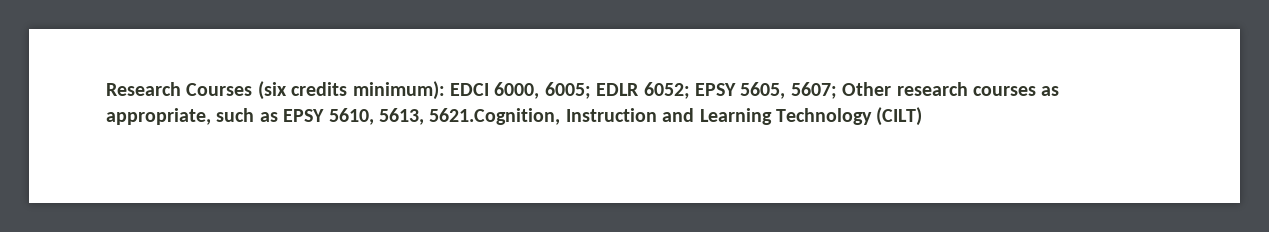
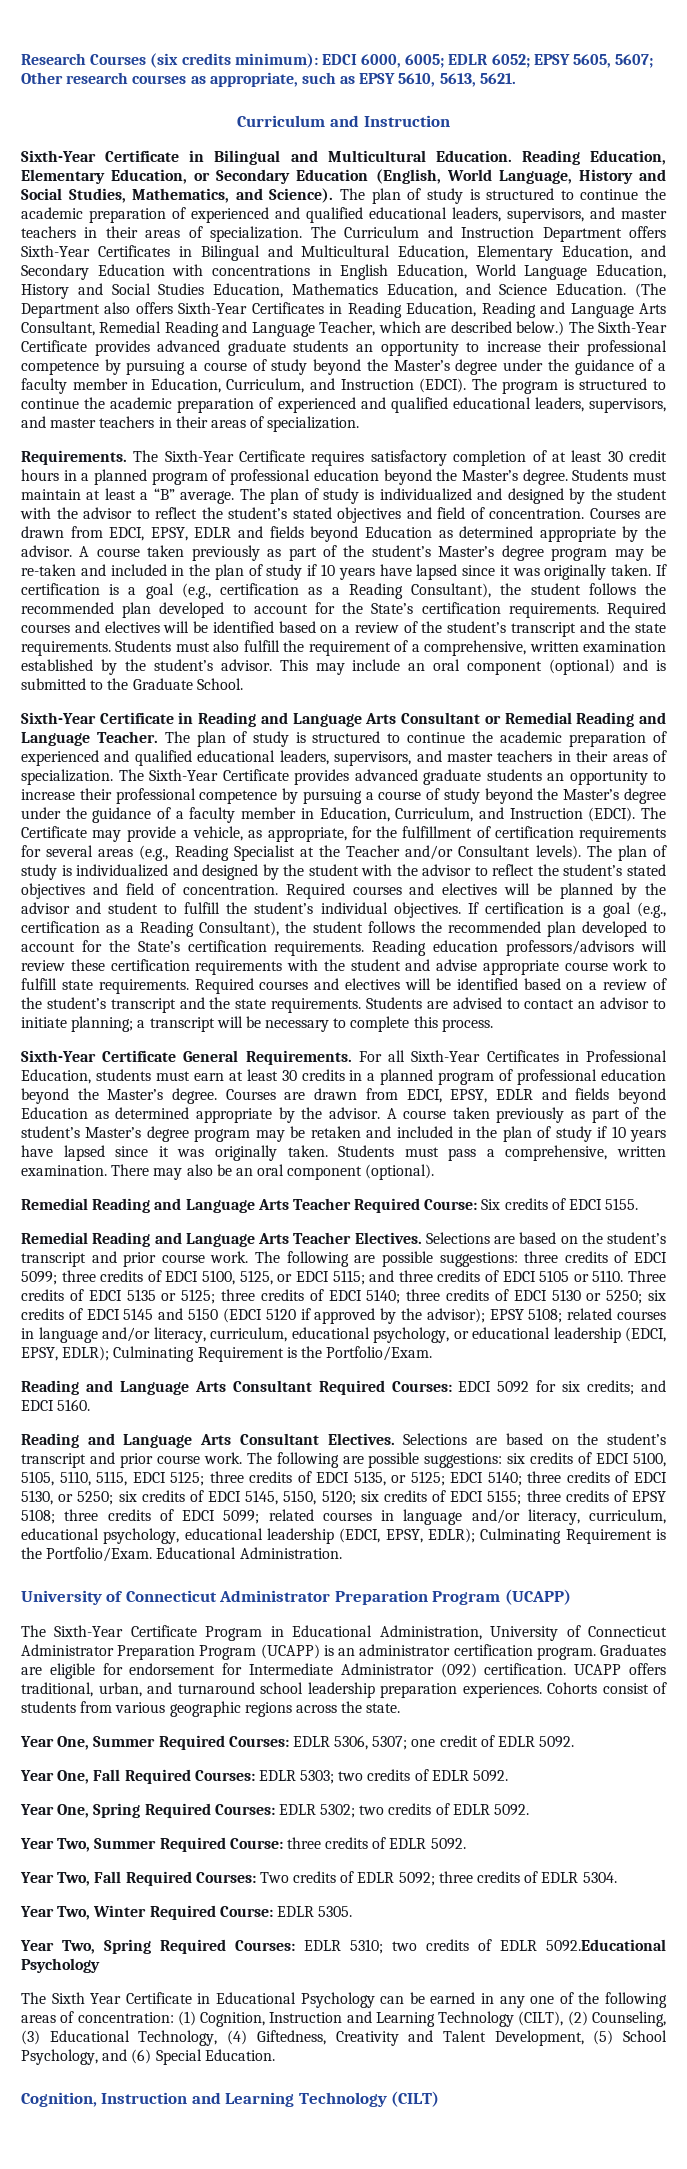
[429,108,561,125] 5621.Cognition, -> [479,73,516,84] [237,115,450,127] [21,150,666,165] [21,169,667,184] [21,188,667,204] [21,207,667,223] [21,226,666,242] [21,245,667,261] [21,264,667,280] [21,283,666,299] [21,302,666,318] [21,321,667,337] [21,340,668,356] [21,359,667,375] [21,378,667,394] [21,397,667,413] [21,416,360,432] [21,450,667,466] [21,469,667,485] [21,488,667,504] [20,507,666,523] [21,526,667,542] [21,545,667,561] [21,564,667,580] [21,583,666,599] [21,602,666,618] [21,621,666,637] [21,640,666,656] [21,659,666,675] [21,678,243,690] [21,712,667,727] [21,731,667,747] [21,750,667,766] [21,769,666,785] [21,788,666,804] [21,807,666,823] [21,826,666,842] [21,845,667,861] [21,864,666,880] [21,883,666,899] [21,902,666,918] [21,921,667,937] [21,940,668,956] [21,959,666,975] [21,978,667,994] [21,997,666,1013] [21,1016,493,1032] [21,1050,667,1065] [21,1069,667,1085] [21,1088,667,1104] [21,1107,666,1123] [21,1126,666,1142] [21,1145,666,1161] [21,1164,435,1180] [21,1198,639,1213] [21,1232,666,1247] [21,1251,668,1267] [21,1270,666,1285] [21,1289,666,1304] [21,1308,666,1324] [21,1327,666,1343] [21,1346,433,1362] [21,1380,666,1395] [21,1399,91,1411] [21,1433,667,1448] [21,1452,667,1468] [21,1471,667,1486] [21,1490,666,1505] [21,1509,666,1525] [21,1528,666,1544] [21,1547,342,1562] [21,1589,571,1605] [21,1625,668,1641] [21,1644,666,1660] [21,1663,666,1679] [21,1682,667,1698] [21,1701,401,1717] [20,1735,575,1750] [20,1769,509,1784] [20,1803,530,1818] [20,1837,466,1852] [20,1871,617,1886] [20,1905,353,1920] [20,1939,666,1954] [21,1958,100,1973] [21,1992,668,2008] [21,2011,666,2027] [21,2030,667,2046] [21,2049,275,2065] [21,2092,97,2107] 5621. // Curriculum and Instruction // Sixth-Year Certificate in Bilingual and Multicultural Education. Reading Education, Elementary Education, or Secondary Education (English, World Language, History and Social Studies, Mathematics, and Science). The plan of study is structured to continue the academic preparation of experienced and qualified educational leaders, supervisors, and master teachers in their areas of specialization. The Curriculum and Instruction Department offers Sixth-Year Certificates in Bilingual and Multicultural Education, Elementary Education, and Secondary Education with concentrations in English Education, World Language Education, History and Social Studies Education, Mathematics Education, and Science Education. (The Department also offers Sixth-Year Certificates in Reading Education, Reading and Language Arts Consultant, Remedial Reading and Language Teacher, which are described below.) The Sixth-Year Certificate provides advanced graduate students an opportunity to increase their professional competence by pursuing a course of study beyond the Master’s degree under the guidance of a faculty member in Education, Curriculum, and Instruction (EDCI). The program is structured to continue the academic preparation of experienced and qualified educational leaders, supervisors, and master teachers in their areas of specialization. // Requirements. The Sixth-Year Certificate requires satisfactory completion of at least 30 credit hours in a planned program of professional education beyond the Master’s degree. Students must maintain at least a “B” average. The plan of study is individualized and designed by the student with the advisor to reflect the student’s stated objectives and field of concentration. Courses are drawn from EDCI, EPSY, EDLR and fields beyond Education as determined appropriate by the advisor. A course taken previously as part of the student’s Master’s degree program may be re-taken and included in the plan of study if 10 years have lapsed since it was originally taken. If certification is a goal (e.g., certification as a Reading Consultant), the student follows the recommended plan developed to account for the State’s certification requirements. Required courses and electives will be identified based on a review of the student’s transcript and the state requirements. Students must also fulfill the requirement of a comprehensive, written examination established by the student’s advisor. This may include an oral component (optional) and is submitted to the Graduate School. // Sixth-Year Certificate in Reading and Language Arts Consultant or Remedial Reading and Language Teacher. The plan of study is structured to continue the academic preparation of experienced and qualified educational leaders, supervisors, and master teachers in their areas of specialization. The Sixth-Year Certificate provides advanced graduate students an opportunity to increase their professional competence by pursuing a course of study beyond the Master’s degree under the guidance of a faculty member in Education, Curriculum, and Instruction (EDCI). The Certificate may provide a vehicle, as appropriate, for the fulfillment of certification requirements for several areas (e.g., Reading Specialist at the Teacher and/or Consultant levels). The plan of study is individualized and designed by the student with the advisor to reflect the student’s stated objectives and field of concentration. Required courses and electives will be planned by the advisor and student to fulfill the student’s individual objectives. If certification is a goal (e.g., certification as a Reading Consultant), the student follows the recommended plan developed to account for the State’s certification requirements. Reading education professors/advisors will review these certification requirements with the student and advise appropriate course work to fulfill state requirements. Required courses and electives will be identified based on a review of the student’s transcript and the state requirements. Students are advised to contact an advisor to initiate planning; a transcript will be necessary to complete this process. // Sixth-Year Certificate General Requirements. For all Sixth-Year Certificates in Professional Education, students must earn at least 30 credits in a planned program of professional education beyond the Master’s degree. Courses are drawn from EDCI, EPSY, EDLR and fields beyond Education as determined appropriate by the advisor. A course taken previously as part of the student’s Master’s degree program may be retaken and included in the plan of study if 10 years have lapsed since it was originally taken. Students must pass a comprehensive, written examination. There may also be an oral component (optional). // Remedial Reading and Language Arts Teacher Required Course: Six credits of EDCI 5155. // Remedial Reading and Language Arts Teacher Electives. Selections are based on the student’s transcript and prior course work. The following are possible suggestions: three credits of EDCI 5099; three credits of EDCI 5100, 5125, or EDCI 5115; and three credits of EDCI 5105 or 5110. Three credits of EDCI 5135 or 5125; three credits of EDCI 5140; three credits of EDCI 5130 or 5250; six credits of EDCI 5145 and 5150 (EDCI 5120 if approved by the advisor); EPSY 5108; related courses in language and/or literacy, curriculum, educational psychology, or educational leadership (EDCI, EPSY, EDLR); Culminating Requirement is the Portfolio/Exam. // Reading and Language Arts Consultant Required Courses: EDCI 5092 for six credits; and EDCI 5160. // Reading and Language Arts Consultant Electives. Selections are based on the student’s transcript and prior course work. The following are possible suggestions: six credits of EDCI 5100, 5105, 5110, 5115, EDCI 5125; three credits of EDCI 5135, or 5125; EDCI 5140; three credits of EDCI 5130, or 5250; six credits of EDCI 5145, 5150, 5120; six credits of EDCI 5155; three credits of EPSY 5108; three credits of EDCI 5099; related courses in language and/or literacy, curriculum, educational psychology, educational leadership (EDCI, EPSY, EDLR); Culminating Requirement is the Portfolio/Exam. Educational Administration. // University of Connecticut Administrator Preparation Program (UCAPP) // The Sixth-Year Certificate Program in Educational Administration, University of Connecticut Administrator Preparation Program (UCAPP) is an administrator certification program. Graduates are eligible for endorsement for Intermediate Administrator (092) certification. UCAPP offers traditional, urban, and turnaround school leadership preparation experiences. Cohorts consist of students from various geographic regions across the state. // Year One, Summer Required Courses: EDLR 5306, 5307; one credit of EDLR 5092. // Year One, Fall Required Courses: EDLR 5303; two credits of EDLR 5092. // Year One, Spring Required Courses: EDLR 5302; two credits of EDLR 5092. // Year Two, Summer Required Course: three credits of EDLR 5092. // Year Two, Fall Required Courses: Two credits of EDLR 5092; three credits of EDLR 5304. // Year Two, Winter Required Course: EDLR 5305. // Year Two, Spring Required Courses: EDLR 5310; two credits of EDLR 5092.Educational Psychology // The Sixth Year Certificate in Educational Psychology can be earned in any one of the following areas of concentration: (1) Cognition, Instruction and Learning Technology (CILT), (2) Counseling, (3) Educational Technology, (4) Giftedness, Creativity and Talent Development, (5) School Psychology, and (6) Special Education. // Cognition,

